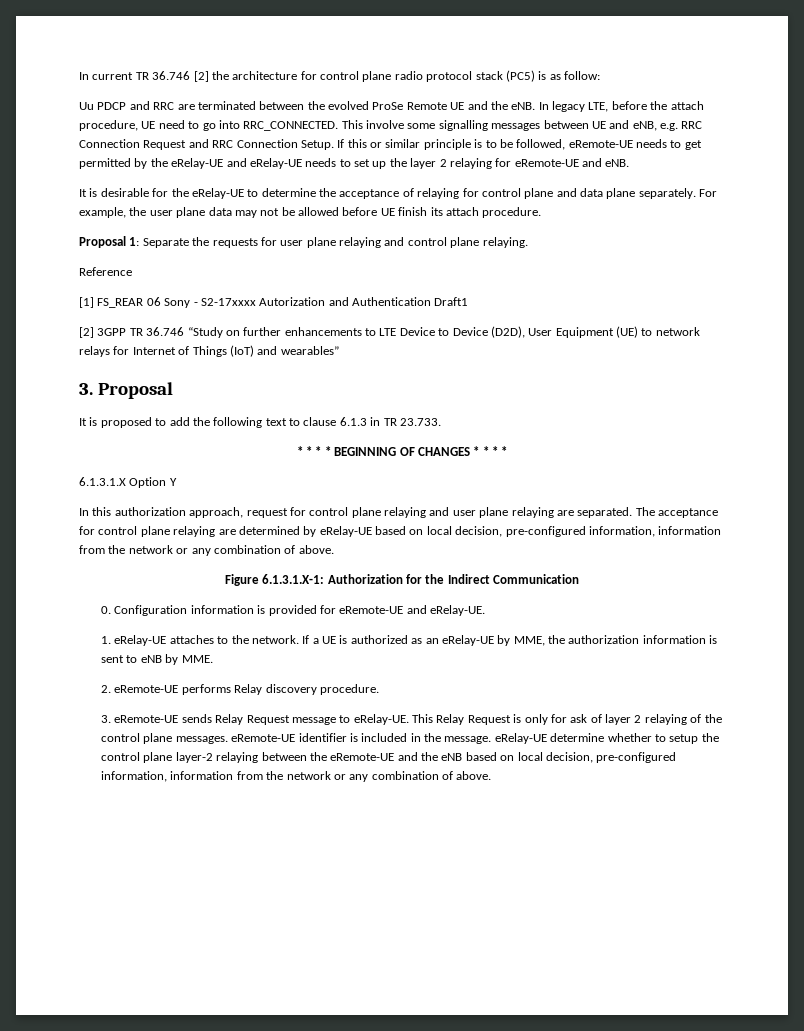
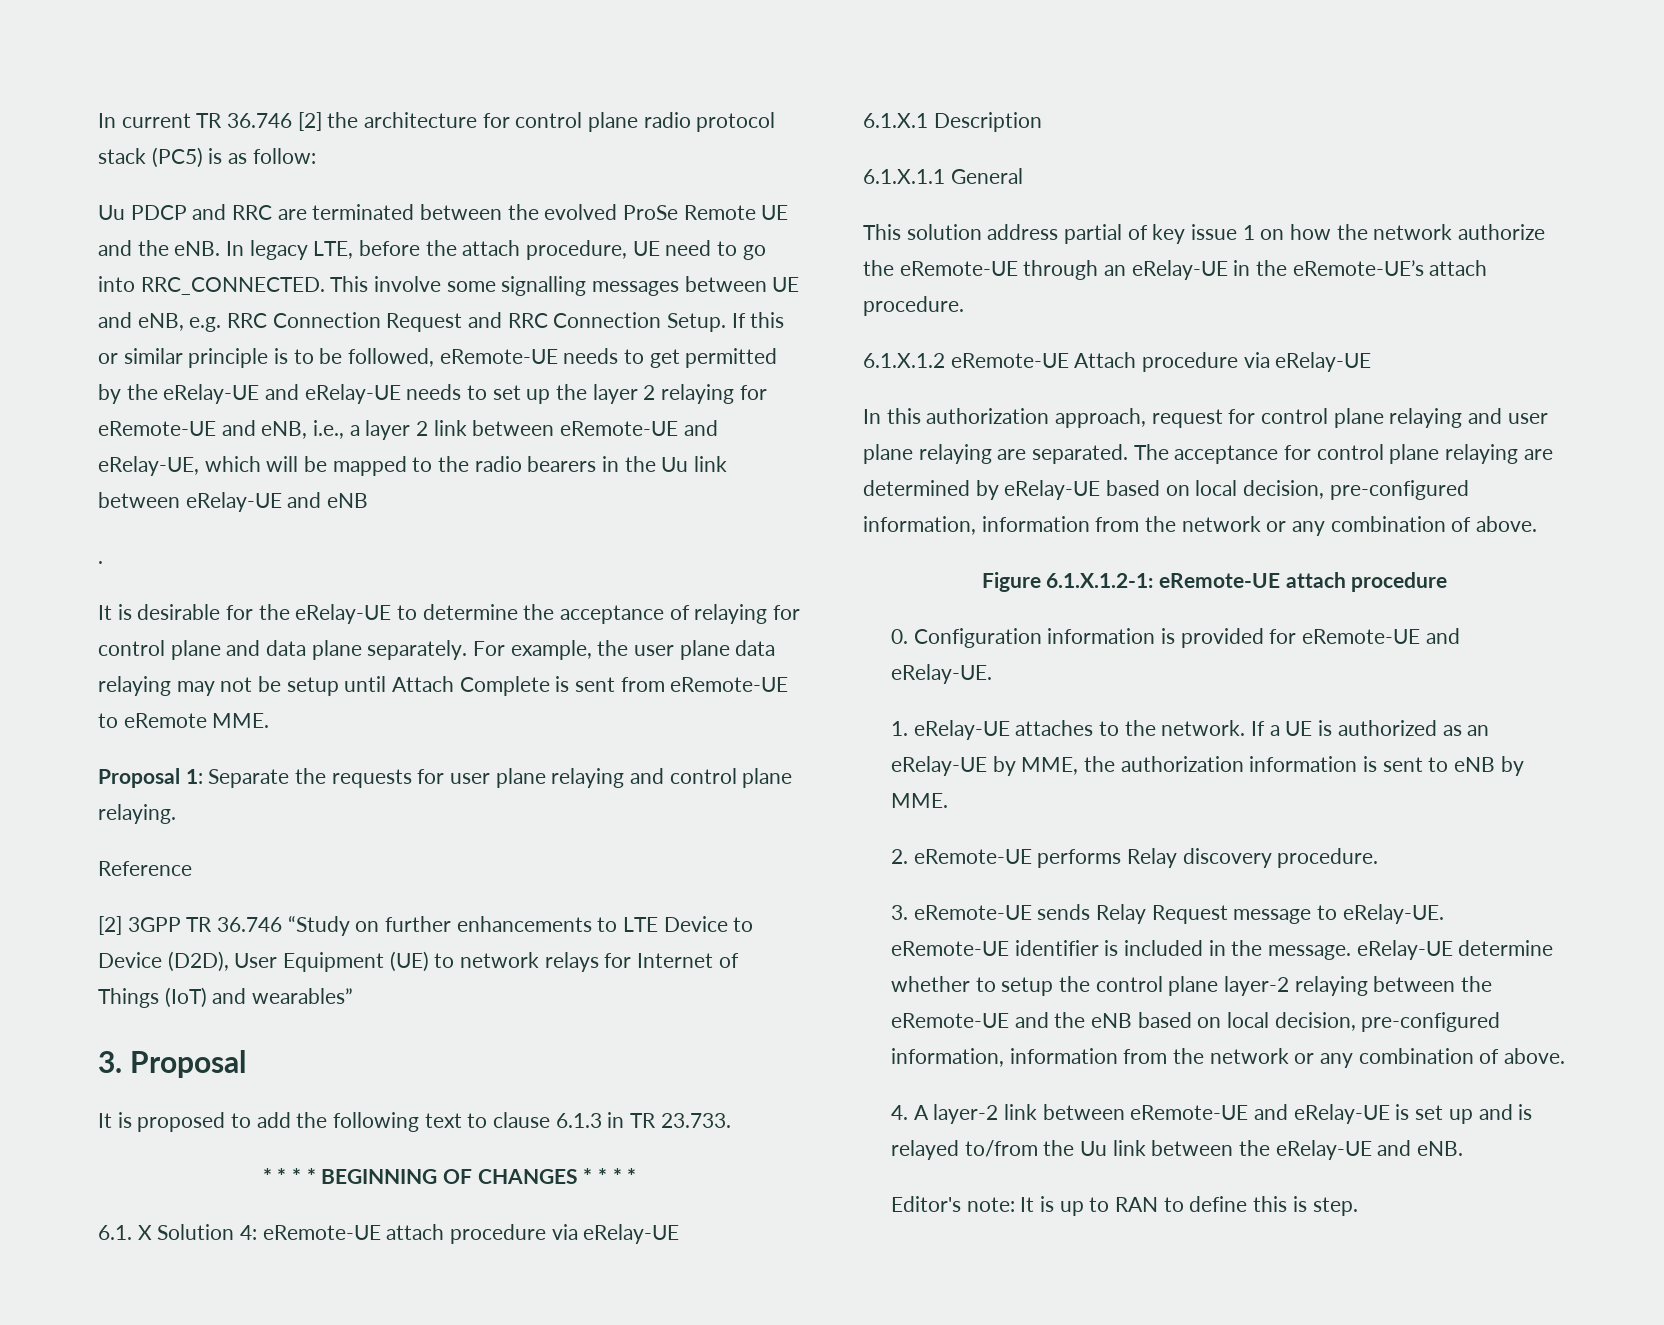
[605,159,630,167] eNB. -> [261,420,718,440] [98,456,728,476] [98,492,369,512] [98,561,103,564] eNB, i.e., a layer 2 link between eRemote-UE and eRelay-UE, which will be mapped to the radio bearers in the Uu link between eRelay-UE and eNB // .
(232, 211) none -> [98,676,171,696] relaying
[298,207,542,218] allowed before UE finish its attach procedure. -> [286,676,789,696] [98,713,270,728] setup until Attach Complete is sent from eRemote-UE to eRemote MME.
[79,297,469,308] // [1] FS_REAR 06 Sony - S2-17xxxx Autorization and Authentication Draft1 -> (192, 868) none
[79,477,177,488] 6.1.3.1.X Option Y -> [98,1224,680,1244] [863,112,1042,132] [863,168,1023,184] [863,224,1546,244] [863,260,1488,280] [863,296,964,316] [863,352,1372,372] 6.1. X Solution 4: eRemote-UE attach procedure via eRelay-UE // 6.1.X.1 Description // 6.1.X.1.1 General // This solution address partial of key issue 1 on how the network authorize the eRemote-UE through an eRelay-UE in the eRemote-UE’s attach procedure. // 6.1.X.1.2 eRemote-UE Attach procedure via eRelay-UE
[262,574,580,584] 6.1.3.1.X-1: Authorization for the Indirect Communication -> [1046,572,1448,592] 6.1.X.1.2-1: eRemote-UE attach procedure
[412,714,722,725] [101,733,228,744] This Relay Request is only for ask of layer 2 relaying of the control plane messages. -> (1444, 914) none
(492, 775) none -> [891,1104,1533,1124] [891,1140,1464,1160] [891,1196,1358,1216] // 4. A layer-2 link between eRemote-UE and eRelay-UE is set up and is relayed to/from the Uu link between the eRelay-UE and eNB. // Editor's note: It is up to RAN to define this is step.

